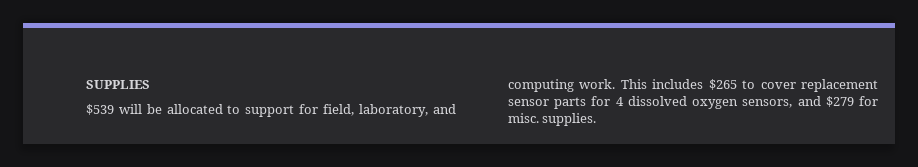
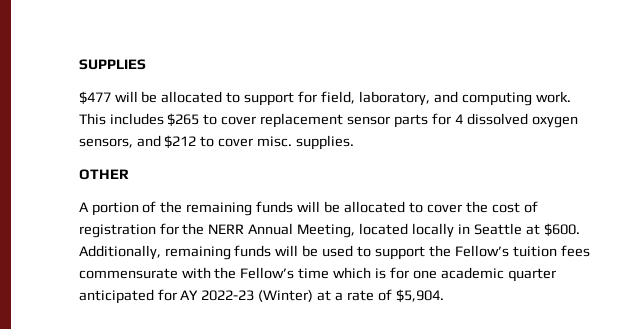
[85,104,114,115] $539 -> [78,91,111,105] $477
[825,96,878,107] $279 for -> [164,135,254,149] $212 to cover
(597, 119) none -> [78,169,129,180] [78,201,538,216] [78,223,580,238] [78,245,590,260] [78,267,556,282] [78,289,444,304] // OTHER // A portion of the remaining funds will be allocated to cover the cost of registration for the NERR Annual Meeting, located locally in Seattle at $600. Additionally, remaining funds will be used to support the Fellow’s tuition fees commensurate with the Fellow’s time which is for one academic quarter anticipated for AY 2022-23 (Winter) at a rate of $5,904.

